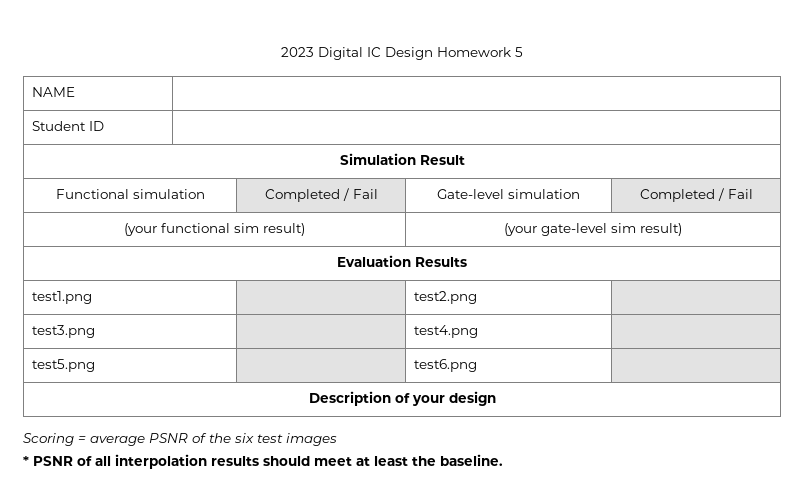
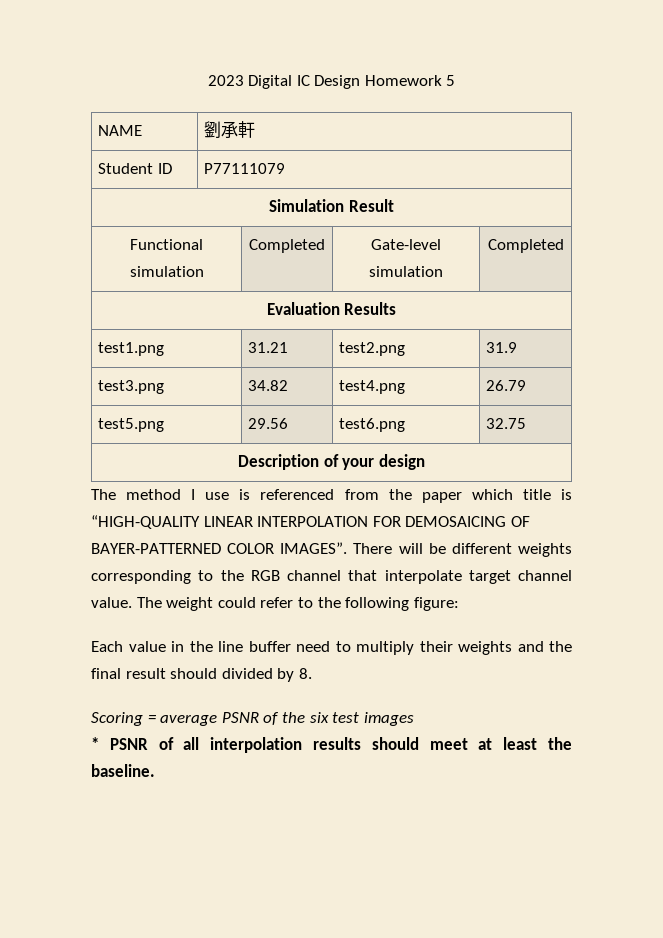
(75, 92) none -> [204,121,256,139] 劉承軒
(104, 126) none -> [204,163,286,174] P77111079
[342,188,378,201] / Fail -> (325, 246) none
[717,188,753,201] [124,223,305,236] [504,223,682,236] / Fail // (your functional sim result) | (your gate-level sim result) -> (564, 246) none
(92, 297) none -> [248,342,289,353] 31.21
(477, 297) none -> [486,342,518,353] 31.9
(95, 331) none -> [248,380,289,391] 34.82
(478, 331) none -> [486,380,527,391] 26.79
(95, 365) none -> [248,418,289,429] 29.56
(477, 365) none -> [486,418,527,429] 32.75
(496, 398) none -> [91,489,572,503] [91,515,530,529] [91,542,573,557] [91,570,572,584] [91,597,459,611] [91,641,572,655] [91,668,312,682] // The method I use is referenced from the paper which title is “HIGH-QUALITY LINEAR INTERPOLATION FOR DEMOSAICING OF BAYER-PATTERNED COLOR IMAGES”. There will be different weights corresponding to the RGB channel that interpolate target channel value. The weight could refer to the following figure: // Each value in the line buffer need to multiply their weights and the final result should divided by 8.

